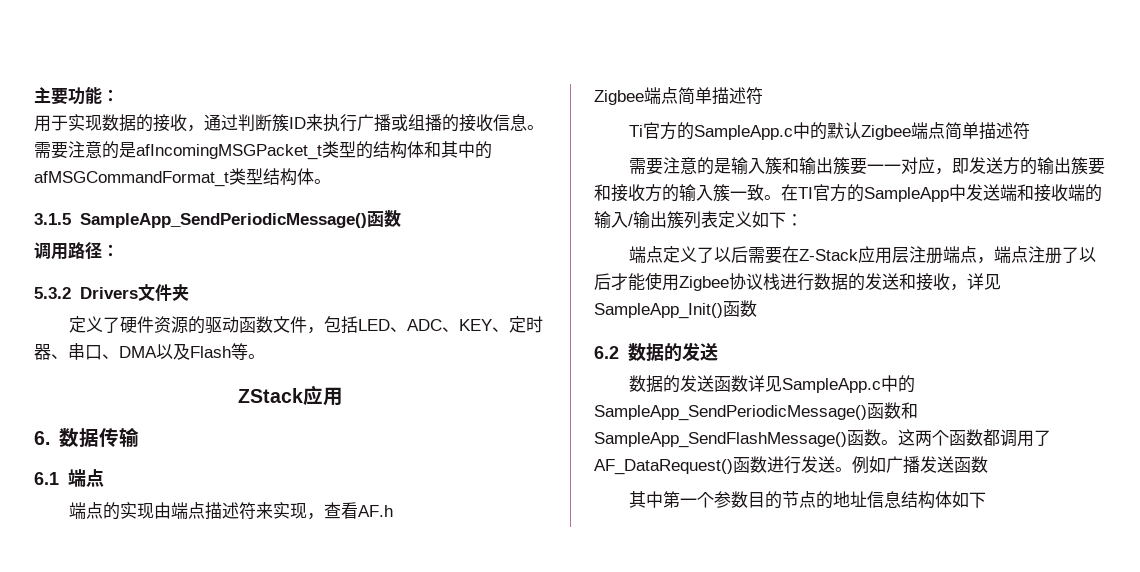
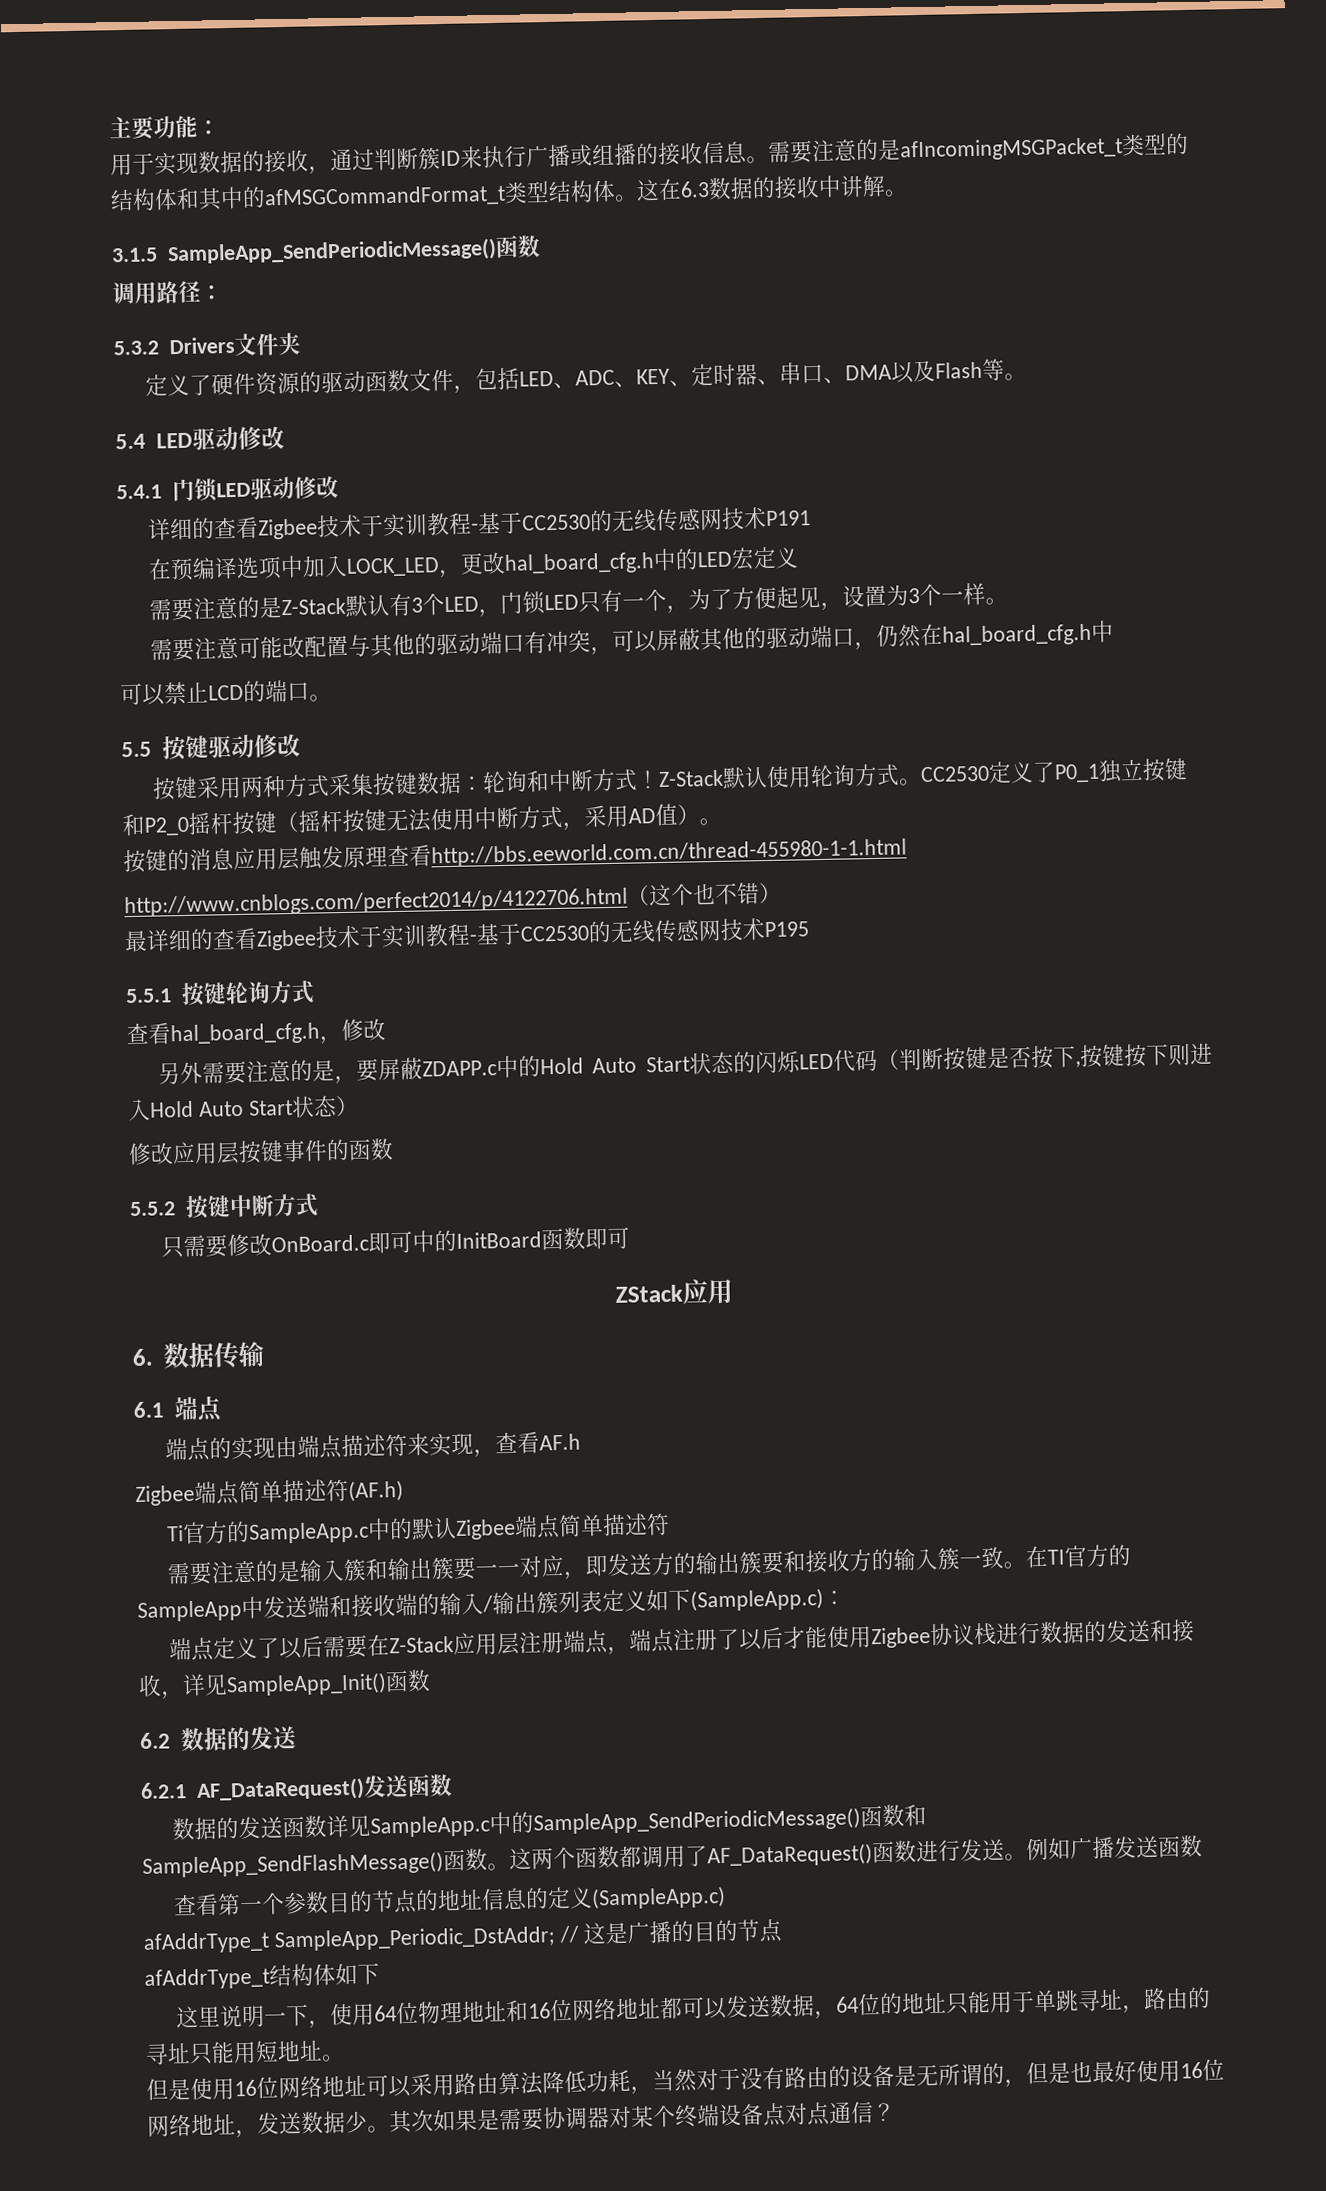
(331, 181) none -> [636,174,908,202] 这在6.3数据的接收中讲解。
(265, 356) none -> [115,426,285,451] [116,476,339,502] [147,506,811,541] [147,546,799,582] [148,582,1008,622] [149,620,1114,662] [120,680,332,706] [121,733,301,761] [151,758,1188,801] [122,803,722,837] [123,838,907,874] [124,882,782,918] [124,918,810,953] [125,980,315,1007] [126,1018,386,1046] [157,1042,1214,1085] [127,1095,359,1122] [128,1138,394,1166] [129,1193,319,1220] [160,1226,630,1259] // 5.4 LED驱动修改 // 5.4.1门锁LED驱动修改 // 详细的查看Zigbee技术于实训教程-基于CC2530的无线传感网技术P191 // 在预编译选项中加入LOCK_LED，更改hal_board_cfg.h中的LED宏定义 // 需要注意的是Z-Stack默认有3个LED，门锁LED只有一个，为了方便起见，设置为3个一样。 // 需要注意可能改配置与其他的驱动端口有冲突，可以屏蔽其他的驱动端口，仍然在hal_board_cfg.h中 // 可以禁止LCD的端口。 // 5.5按键驱动修改 // 按键采用两种方式采集按键数据：轮询和中断方式！Z-Stack默认使用轮询方式。CC2530定义了P0_1独立按键和P2_0摇杆按键（摇杆按键无法使用中断方式，采用AD值）。 // 按键的消息应用层触发原理查看http://bbs.eeworld.com.cn/thread-455980-1-1.html // http://www.cnblogs.com/perfect2014/p/4122706.html（这个也不错） // 最详细的查看Zigbee技术于实训教程-基于CC2530的无线传感网技术P195 // 5.5.1按键轮询方式 // 查看hal_board_cfg.h，修改 // 另外需要注意的是，要屏蔽ZDAPP.c中的Hold Auto Start状态的闪烁LED代码（判断按键是否按下,按键按下则进入Hold Auto Start状态） // 修改应用层按键事件的函数 // 5.5.2按键中断方式 // 只需要修改OnBoard.c即可中的InitBoard函数即可
(763, 96) none -> [348,1479,404,1502] (AF.h)
(786, 220) none -> [690,1588,824,1612] (SampleApp.c)
(718, 352) none -> [140,1774,453,1802] // 6.2.1 AF_DataRequest()发送函数
[628,491,663,508] 其中 -> [172,1893,219,1916] 查看
[900,491,986,509] 结构体如下 -> [524,1885,726,1910] [143,1918,783,1954] [144,1962,380,1990] [175,1986,1211,2029] [145,2039,345,2066] [146,2058,1225,2101] [147,2101,896,2139] 的定义(SampleApp.c) // afAddrType_t SampleApp_Periodic_DstAddr; // 这是广播的目的节点 // afAddrType_t结构体如下 // 这里说明一下，使用64位物理地址和16位网络地址都可以发送数据，64位的地址只能用于单跳寻址，路由的寻址只能用短地址。 // 但是使用16位网络地址可以采用路由算法降低功耗，当然对于没有路由的设备是无所谓的，但是也最好使用16位网络地址，发送数据少。其次如果是需要协调器对某个终端设备点对点通信？

